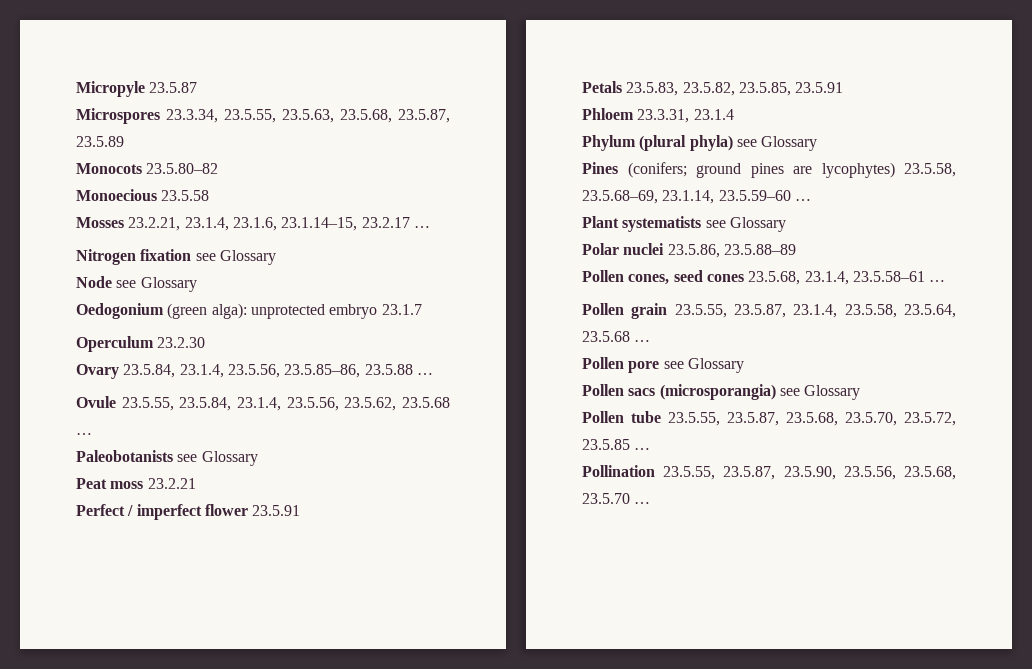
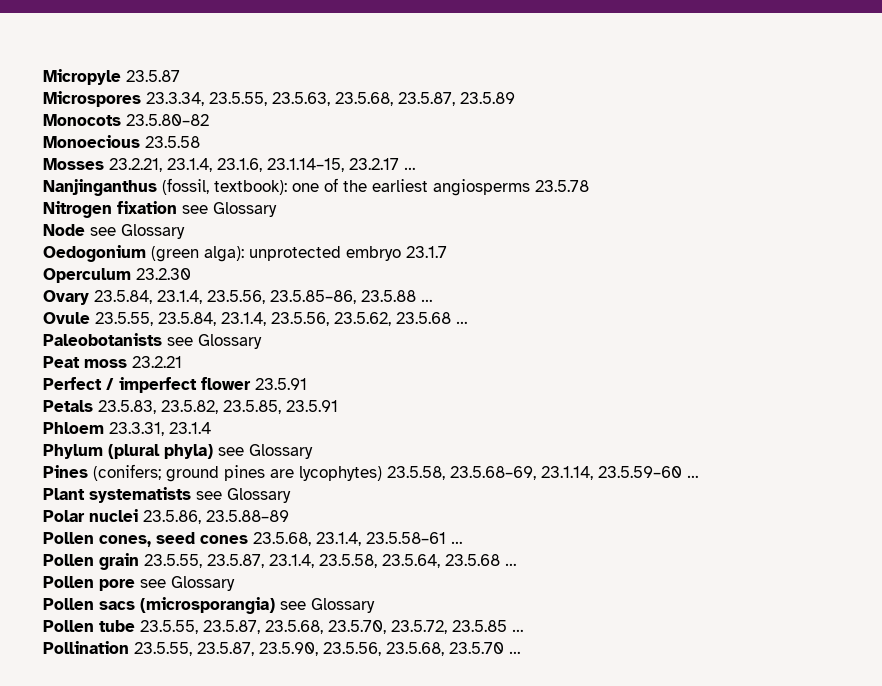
(430, 227) none -> [43,178,589,196] // Nanjinganthus (fossil, textbook): one of the earliest angiosperms 23.5.78

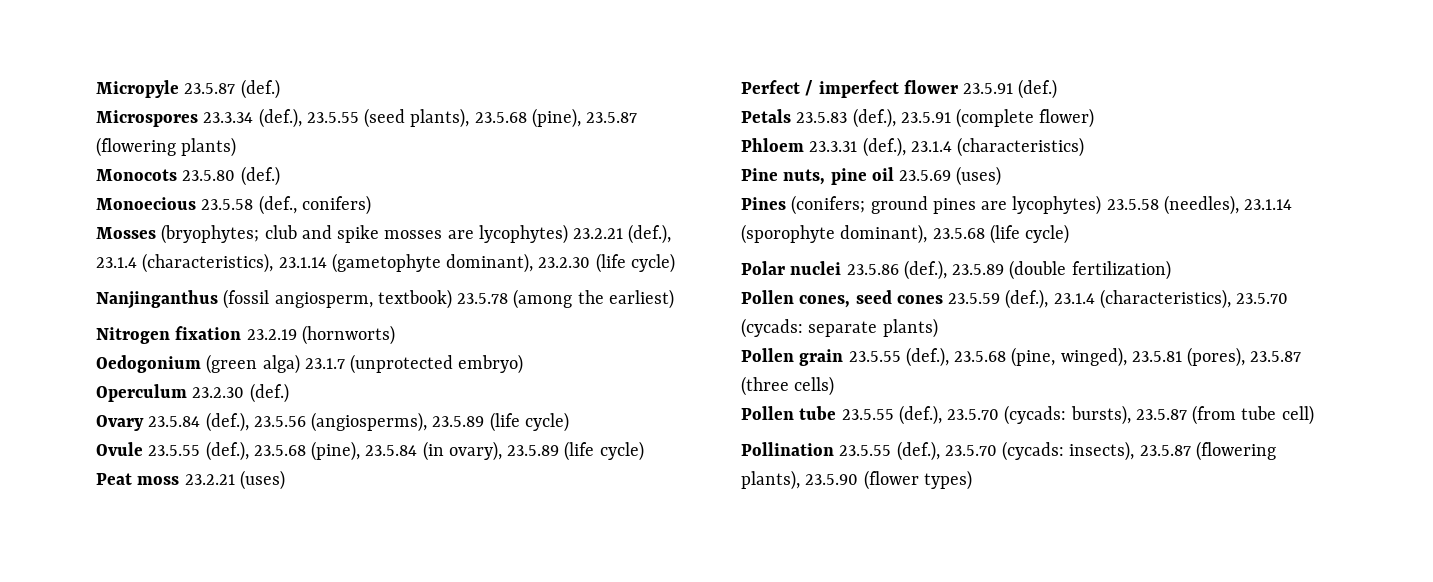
(180, 76) none -> [240,79,280,99] (def.)
[146,92,515,106] 23.3.34, 23.5.55, 23.5.63, 23.5.68, 23.5.87, 23.5.89 -> [203,108,638,128] [96,137,237,157] 23.3.34 (def.), 23.5.55 (seed plants), 23.5.68 (pine), 23.5.87 (flowering plants)
[126,114,209,126] 23.5.80–82 -> [182,166,280,186] 23.5.80 (def.)
(200, 142) none -> [258,195,371,215] (def., conifers)
[109,158,416,172] [43,178,589,196] [43,201,277,218] [43,224,185,239] 23.2.21, 23.1.4, 23.1.6, 23.1.14–15, 23.2.17 … // Nanjinganthus (fossil, textbook): one of the earliest angiosperms 23.5.78 // Nitrogen fixation see Glossary // Node see Glossary -> [161,224,672,244] [96,253,675,273] [96,289,674,309] [96,325,395,345] (bryophytes; club and spike mosses are lycophytes) 23.2.21 (def.), 23.1.4 (characteristics), 23.1.14 (gametophyte dominant), 23.2.30 (life cycle) // Nanjinganthus (fossil angiosperm, textbook) 23.5.78 (among the earliest) // Nitrogen fixation 23.2.19 (hornworts)
[204,246,401,262] alga): unprotected embryo -> [262,354,300,374] alga)
(447, 252) none -> [350,354,524,374] (unprotected embryo)
(191, 274) none -> [249,383,289,403] (def.)
[94,290,433,304] [43,312,468,326] [43,333,262,349] 23.5.84, 23.1.4, 23.5.56, 23.5.85–86, 23.5.88 … // Ovule 23.5.55, 23.5.84, 23.1.4, 23.5.56, 23.5.62, 23.5.68 … // Paleobotanists see Glossary -> [148,412,569,432] [96,441,644,461] 23.5.84 (def.), 23.5.56 (angiosperms), 23.5.89 (life cycle) // Ovule 23.5.55 (def.), 23.5.68 (pine), 23.5.84 (in ovary), 23.5.89 (life cycle)
(182, 362) none -> [239,470,285,490] (uses)
(307, 384) none -> [1018,79,1058,99] (def.)
[98,400,338,414] 23.5.83, 23.5.82, 23.5.85, 23.5.91 -> [796,108,1095,128] 23.5.83 (def.), 23.5.91 (complete flower)
[109,422,211,436] [43,444,313,459] 23.3.31, 23.1.4 // Phylum (plural phyla) see Glossary -> [809,137,1085,157] [741,166,1002,186] 23.3.31 (def.), 23.1.4 (characteristics) // Pine nuts, pine oil 23.5.69 (uses)
[387,466,699,480] [43,487,291,503] [43,509,289,524] [43,532,463,547] [43,553,517,570] [43,576,235,591] [43,597,375,614] [43,620,524,634] [43,641,521,656] 23.5.58, 23.5.68–69, 23.1.14, 23.5.59–60 … // Plant systematists see Glossary // Polar nuclei 23.5.86, 23.5.88–89 // Pollen cones, seed cones 23.5.68, 23.1.4, 23.5.58–61 … // Pollen grain 23.5.55, 23.5.87, 23.1.4, 23.5.58, 23.5.64, 23.5.68 … // Pollen pore see Glossary // Pollen sacs (microsporangia) see Glossary // Pollen tube 23.5.55, 23.5.87, 23.5.68, 23.5.70, 23.5.72, 23.5.85 … // Pollination 23.5.55, 23.5.87, 23.5.90, 23.5.56, 23.5.68, 23.5.70 … -> [1106,195,1293,215] [741,224,1070,244] [741,260,1171,280] [741,289,1289,309] [741,318,938,338] [741,347,1302,367] [741,376,835,396] [741,405,1314,425] [741,441,1276,461] [741,470,972,490] 23.5.58 (needles), 23.1.14 (sporophyte dominant), 23.5.68 (life cycle) // Polar nuclei 23.5.86 (def.), 23.5.89 (double fertilization) // Pollen cones, seed cones 23.5.59 (def.), 23.1.4 (characteristics), 23.5.70 (cycads: separate plants) // Pollen grain 23.5.55 (def.), 23.5.68 (pine, winged), 23.5.81 (pores), 23.5.87 (three cells) // Pollen tube 23.5.55 (def.), 23.5.70 (cycads: bursts), 23.5.87 (from tube cell) // Pollination 23.5.55 (def.), 23.5.70 (cycads: insects), 23.5.87 (flowering plants), 23.5.90 (flower types)

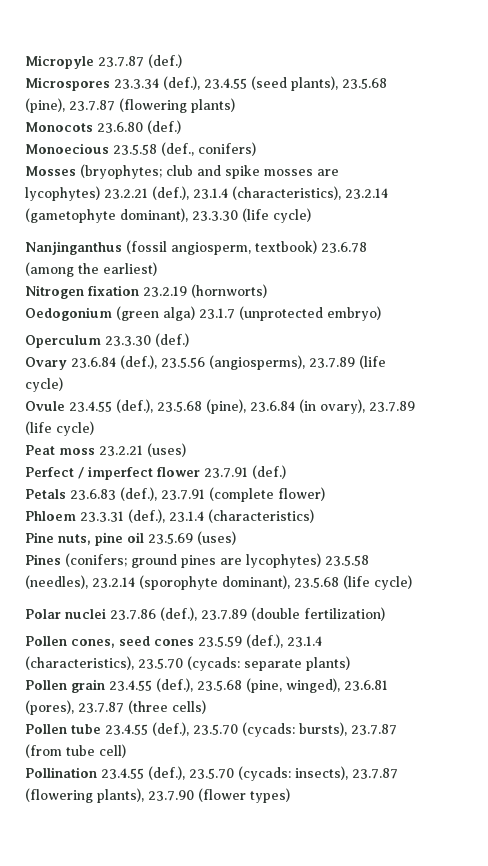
[184,83,236,94] 23.5.87 -> [98,56,144,67] 23.7.87
[306,112,359,123] 23.5.55 -> [204,78,247,89] 23.4.55
[586,112,638,123] 23.5.87 -> [69,100,115,111] 23.7.87
[182,170,236,181] 23.5.80 -> [97,122,143,133] 23.6.80
[278,257,327,268] 23.1.14 -> [345,188,388,199] 23.2.14
[538,257,591,268] 23.2.30 -> [192,210,238,221] 23.3.30
[457,293,509,304] 23.5.78 -> [321,242,367,253] 23.6.78
[192,387,245,398] 23.2.30 -> [105,335,151,346] 23.3.30
[148,416,201,427] 23.5.84 -> [71,357,116,368] 23.6.84
[432,416,485,427] 23.5.89 -> [309,357,355,368] 23.7.89
[148,445,201,456] 23.5.55 -> [69,401,112,412] 23.4.55
[365,445,418,456] 23.5.84 -> [250,401,295,412] 23.6.84
[507,445,560,456] 23.5.89 -> [369,401,415,412] 23.7.89
[963,83,1014,94] 23.5.91 -> [204,467,248,478] 23.7.91
[796,108,951,128] 23.5.83 (def.), 23.5.91 -> [70,487,205,501] 23.6.83 (def.), 23.7.91
[1244,199,1293,210] 23.1.14 -> [92,577,135,588] 23.2.14
[846,260,1005,280] 23.5.86 (def.), 23.5.89 -> [110,607,247,621] 23.7.86 (def.), 23.7.89
[848,351,901,362] 23.5.55 -> [109,680,152,691] 23.4.55
[1131,347,1302,367] 23.5.81 (pores), 23.5.87 -> [344,680,388,691] [25,700,124,715] 23.6.81 (pores), 23.7.87
[841,409,894,420] 23.5.55 -> [105,724,148,735] 23.4.55
[1135,409,1187,420] 23.5.87 -> [351,724,397,735] 23.7.87
[839,445,892,456] 23.5.55 -> [101,768,144,779] 23.4.55
[1139,445,1191,456] 23.5.87 -> [352,768,398,779] 23.7.87
[805,474,859,485] 23.5.90 -> [148,790,194,801] 23.7.90

